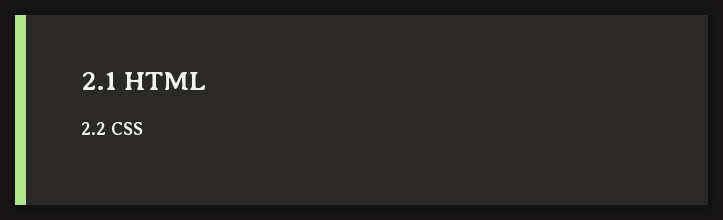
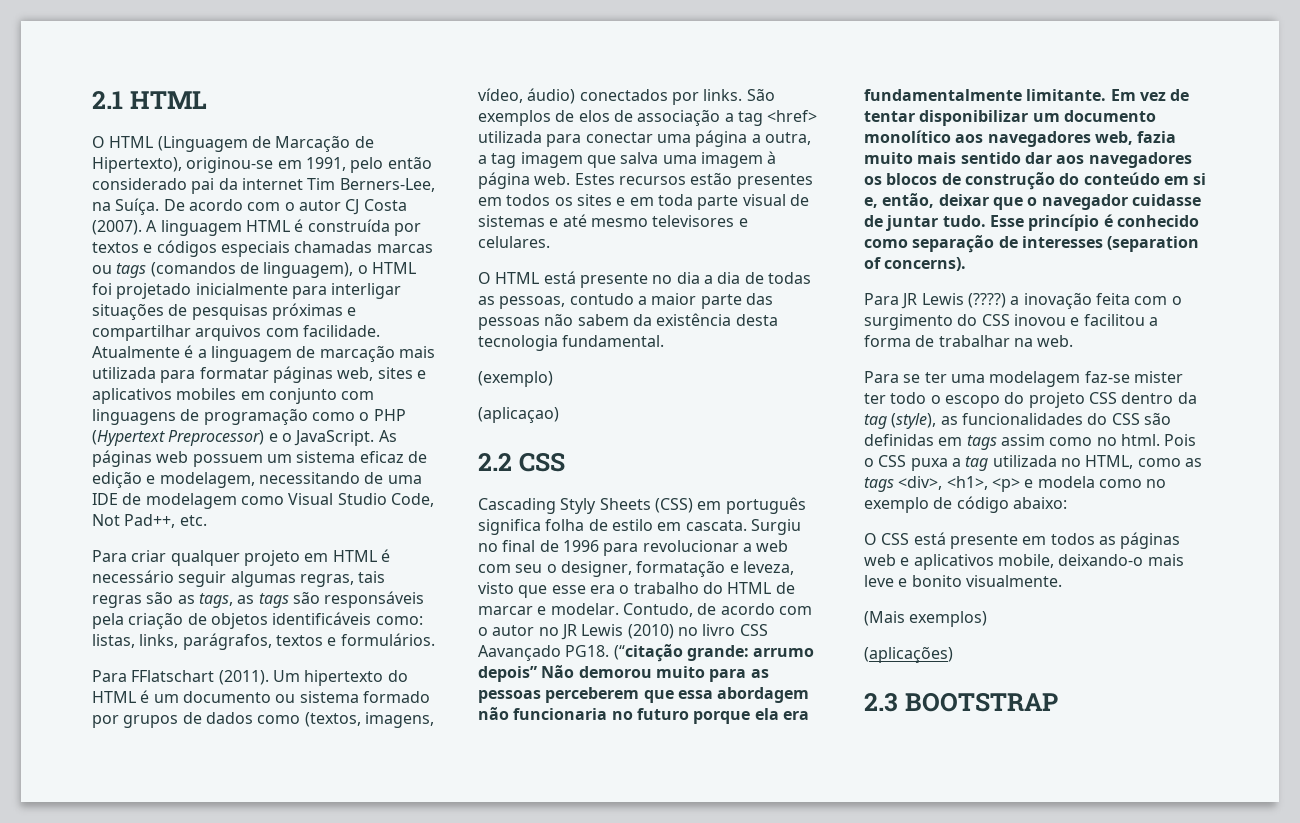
[81,122,143,135] 2.2 CSS -> [92,135,374,152] [92,156,432,173] [92,178,435,194] [92,198,407,215] [92,219,421,236] [92,240,433,257] [92,262,416,278] [92,283,402,299] [92,303,357,320] [92,325,380,341] [92,345,435,362] [92,366,426,383] [92,388,375,404] [92,408,406,425] [92,430,397,446] [92,450,427,467] [92,471,422,488] [92,493,434,509] [92,514,207,528] [92,549,390,566] [92,570,386,587] [92,591,425,608] [92,612,423,629] [92,633,435,650] [92,670,408,686] [92,690,430,703] [92,712,434,728] [478,88,775,105] [478,109,818,126] [478,130,811,147] [478,151,777,168] [478,172,813,189] [478,194,809,210] [478,214,748,227] [478,236,550,248] [478,271,811,288] [478,293,773,309] [478,313,778,330] [478,335,665,351] [478,371,553,387] [478,407,559,423] [478,452,565,472] [478,497,806,514] [478,519,801,535] [478,540,789,556] [478,560,794,577] [478,582,795,598] [478,603,812,617] [478,624,768,640] [478,644,815,662] [478,665,769,682] [478,687,810,703] [478,707,809,724] [864,89,1190,101] [864,110,1156,126] [864,130,1177,147] [864,152,1192,168] [864,172,1207,190] [864,193,1201,210] [864,214,1199,231] [864,235,1200,253] [864,257,967,271] [864,292,1182,309] [864,314,1158,330] [864,335,1074,347] [864,371,1183,387] [864,392,1197,408] [864,412,1171,429] [864,434,1197,450] [864,455,1202,471] [864,476,1167,492] [864,496,1067,513] [864,532,1181,549] [864,554,1184,570] [864,575,1062,587] [864,611,988,627] [864,646,953,663] [864,692,1058,712] O HTML (Linguagem de Marcação de Hipertexto), originou-se em 1991, pelo então considerado pai da internet Tim Berners-Lee, na Suíça. De acordo com o autor CJ Costa (2007). A linguagem HTML é construída por textos e códigos especiais chamadas marcas ou tags (comandos de linguagem), o HTML foi projetado inicialmente para interligar situações de pesquisas próximas e compartilhar arquivos com facilidade. Atualmente é a linguagem de marcação mais utilizada para formatar páginas web, sites e aplicativos mobiles em conjunto com linguagens de programação como o PHP (Hypertext Preprocessor) e o JavaScript. As páginas web possuem um sistema eficaz de edição e modelagem, necessitando de uma IDE de modelagem como Visual Studio Code, Not Pad++, etc. // Para criar qualquer projeto em HTML é necessário seguir algumas regras, tais regras são as tags, as tags são responsáveis pela criação de objetos identificáveis como: listas, links, parágrafos, textos e formulários. // Para FFlatschart (2011). Um hipertexto do HTML é um documento ou sistema formado por grupos de dados como (textos, imagens, vídeo, áudio) conectados por links. São exemplos de elos de associação a tag <href> utilizada para conectar uma página a outra, a tag imagem que salva uma imagem à página web. Estes recursos estão presentes em todos os sites e em toda parte visual de sistemas e até mesmo televisores e celulares. // O HTML está presente no dia a dia de todas as pessoas, contudo a maior parte das pessoas não sabem da existência desta tecnologia fundamental. // (exemplo) // (aplicaçao) // 2.2 CSS // Cascading Styly Sheets (CSS) em português significa folha de estilo em cascata. Surgiu no final de 1996 para revolucionar a web com seu o designer, formatação e leveza, visto que esse era o trabalho do HTML de marcar e modelar. Contudo, de acordo com o autor no JR Lewis (2010) no livro CSS Aavançado PG18. (“citação grande: arrumo depois” Não demorou muito para as pessoas perceberem que essa abordagem não funcionaria no futuro porque ela era fundamentalmente limitante. Em vez de tentar disponibilizar um documento monolítico aos navegadores web, fazia muito mais sentido dar aos navegadores os blocos de construção do conteúdo em si e, então, deixar que o navegador cuidasse de juntar tudo. Esse princípio é conhecido como separação de interesses (separation of concerns). // Para JR Lewis (????) a inovação feita com o surgimento do CSS inovou e facilitou a forma de trabalhar na web. // Para se ter uma modelagem faz-se mister ter todo o escopo do projeto CSS dentro da tag (style), as funcionalidades do CSS são definidas em tags assim como no html. Pois o CSS puxa a tag utilizada no HTML, como as tags <div>, <h1>, <p> e modela como no exemplo de código abaixo: // O CSS está presente em todos as páginas web e aplicativos mobile, deixando-o mais leve e bonito visualmente. // (Mais exemplos) // (aplicações) // 2.3 BOOTSTRAP

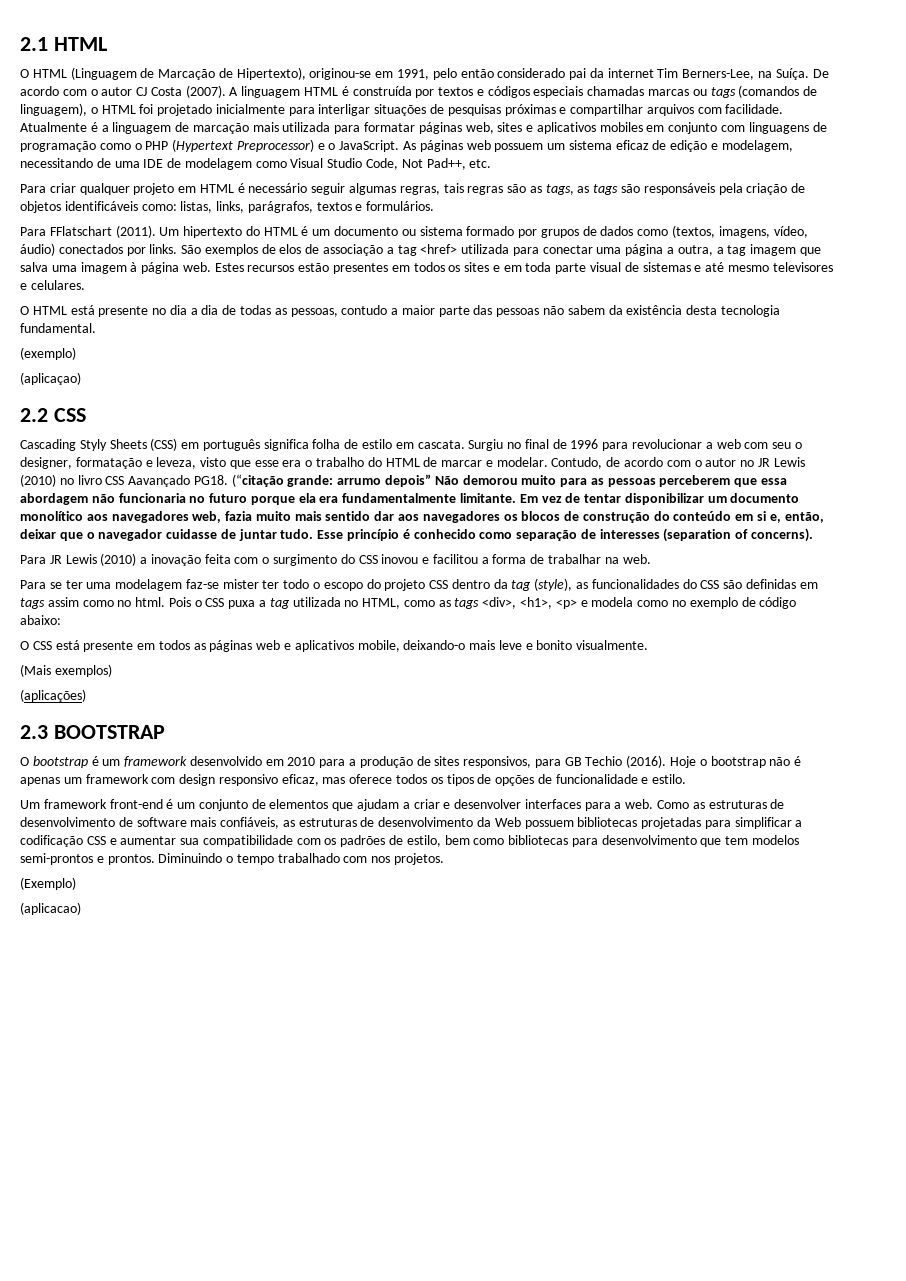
[967,293,1006,308] (????) -> [100,553,137,566] (2010)
(1058, 702) none -> [20,755,802,768] [20,774,687,786] [20,799,785,811] [20,817,803,829] [20,835,800,847] [20,853,445,865] [20,877,76,890] [20,902,81,915] // O bootstrap é um framework desenvolvido em 2010 para a produção de sites responsivos, para GB Techio (2016). Hoje o bootstrap não é apenas um framework com design responsivo eficaz, mas oferece todos os tipos de opções de funcionalidade e estilo. // Um framework front-end é um conjunto de elementos que ajudam a criar e desenvolver interfaces para a web. Como as estruturas de desenvolvimento de software mais confiáveis, as estruturas de desenvolvimento da Web possuem bibliotecas projetadas para simplificar a codificação CSS e aumentar sua compatibilidade com os padrões de estilo, bem como bibliotecas para desenvolvimento que tem modelos semi-prontos e prontos. Diminuindo o tempo trabalhado com nos projetos. // (Exemplo) // (aplicacao)

